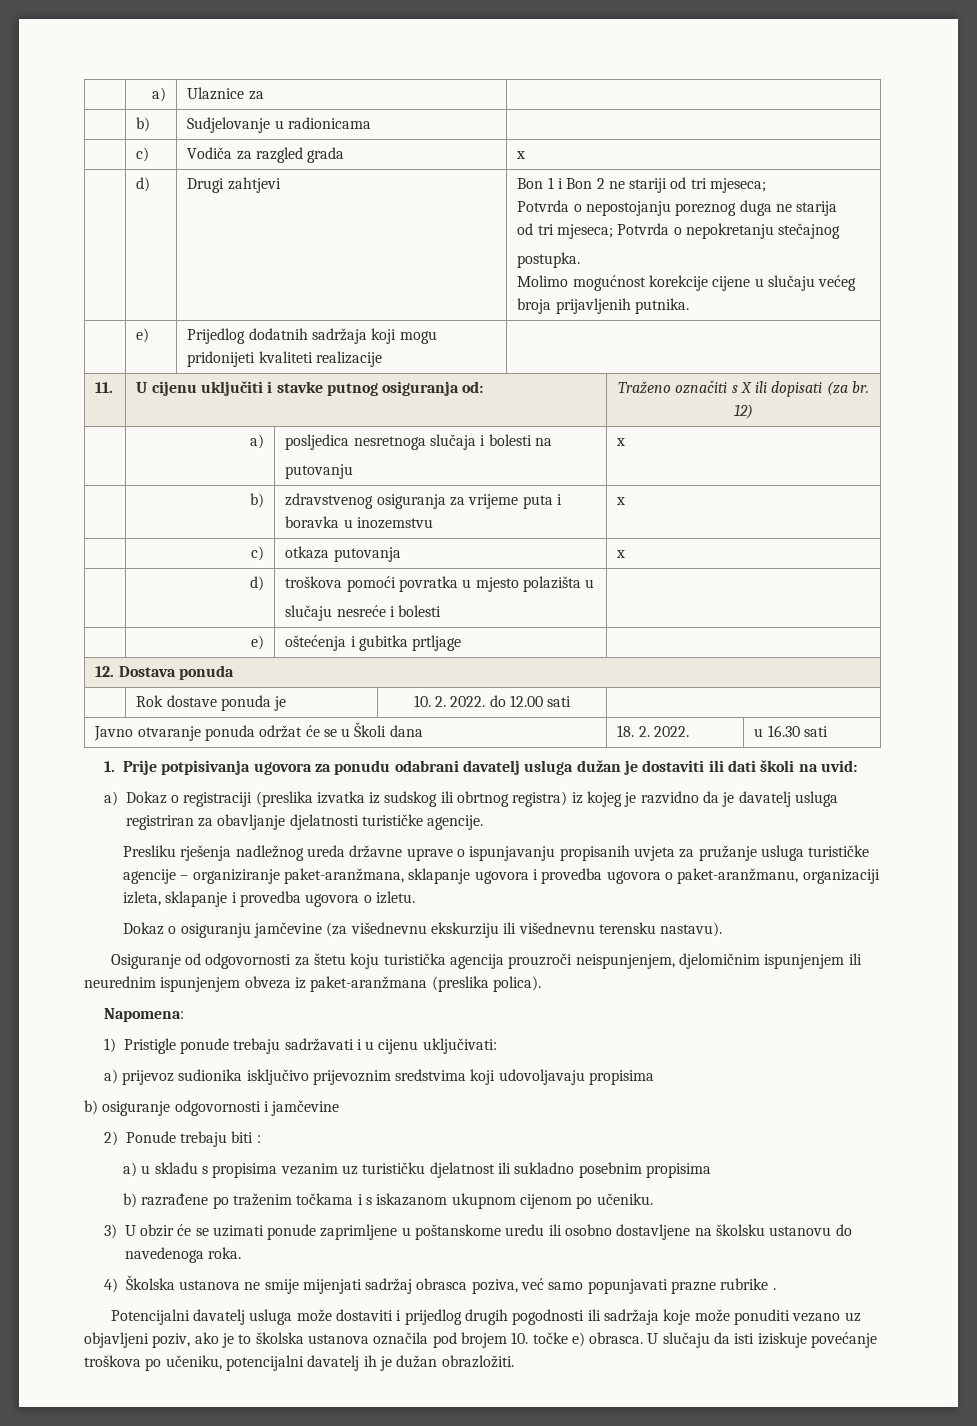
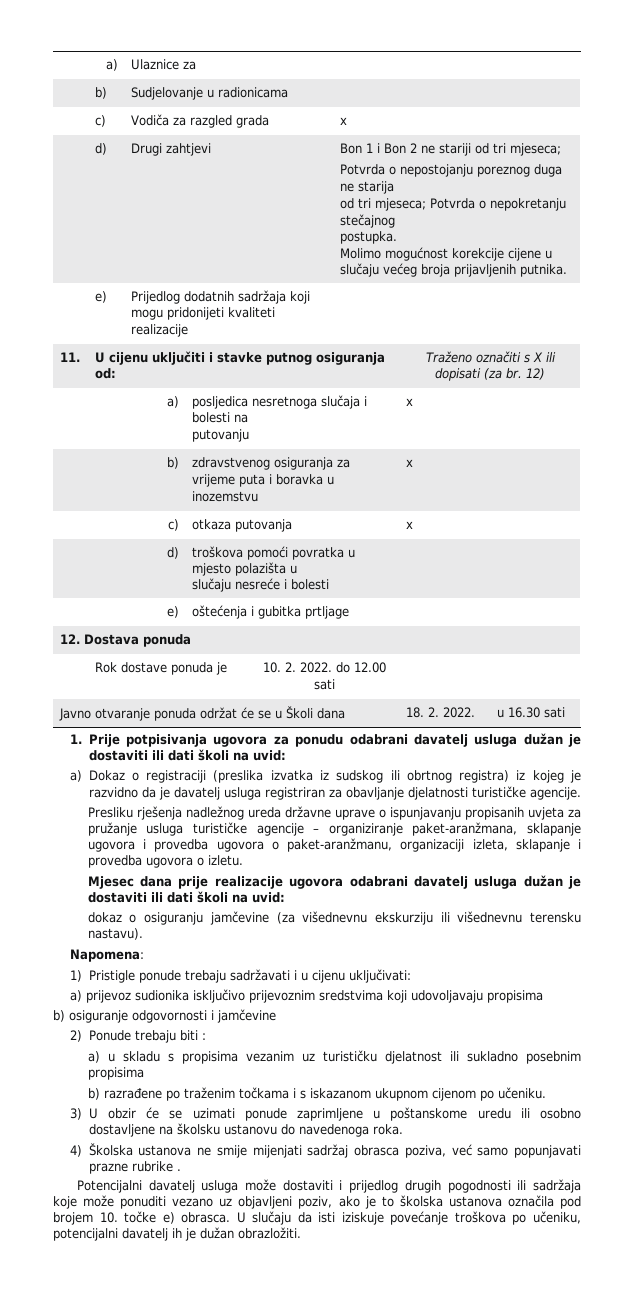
[123,922,165,935] Dokaz -> [87,875,581,889] [87,891,285,903] [87,912,122,923] Mjesec dana prije realizacije ugovora odabrani davatelj usluga dužan je dostaviti ili dati školi na uvid: // dokaz
[110,953,862,969] [84,976,541,992] // Osiguranje od odgovornosti za štetu koju turistička agencija prouzroči neispunjenjem, djelomičnim ispunjenjem ili neurednim ispunjenjem obveza iz paket-aranžmana (preslika polica). -> (143, 934) none

